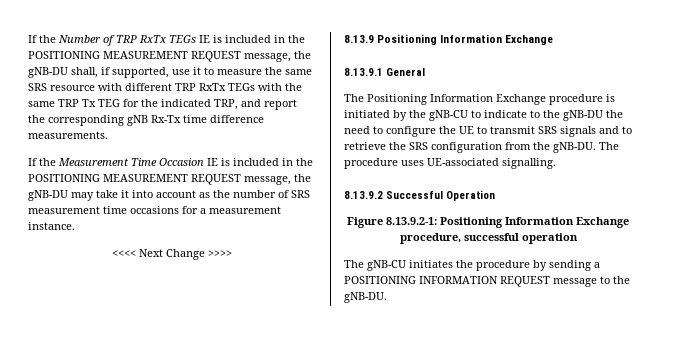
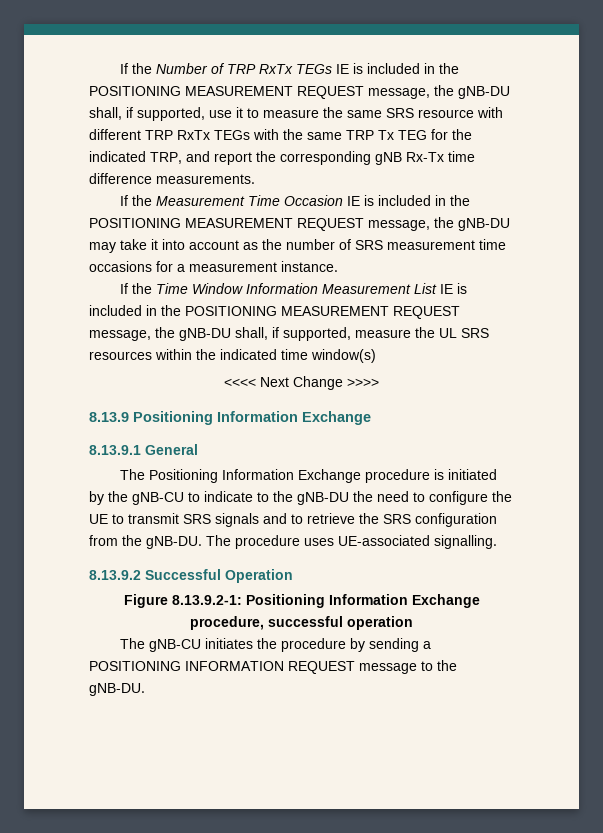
(75, 226) none -> [120,283,468,294] [89,305,460,319] [89,327,489,341] [89,349,376,363] // If the Time Window Information Measurement List IE is included in the POSITIONING MEASUREMENT REQUEST message, the gNB-DU shall, if supported, measure the UL SRS resources within the indicated time window(s)

